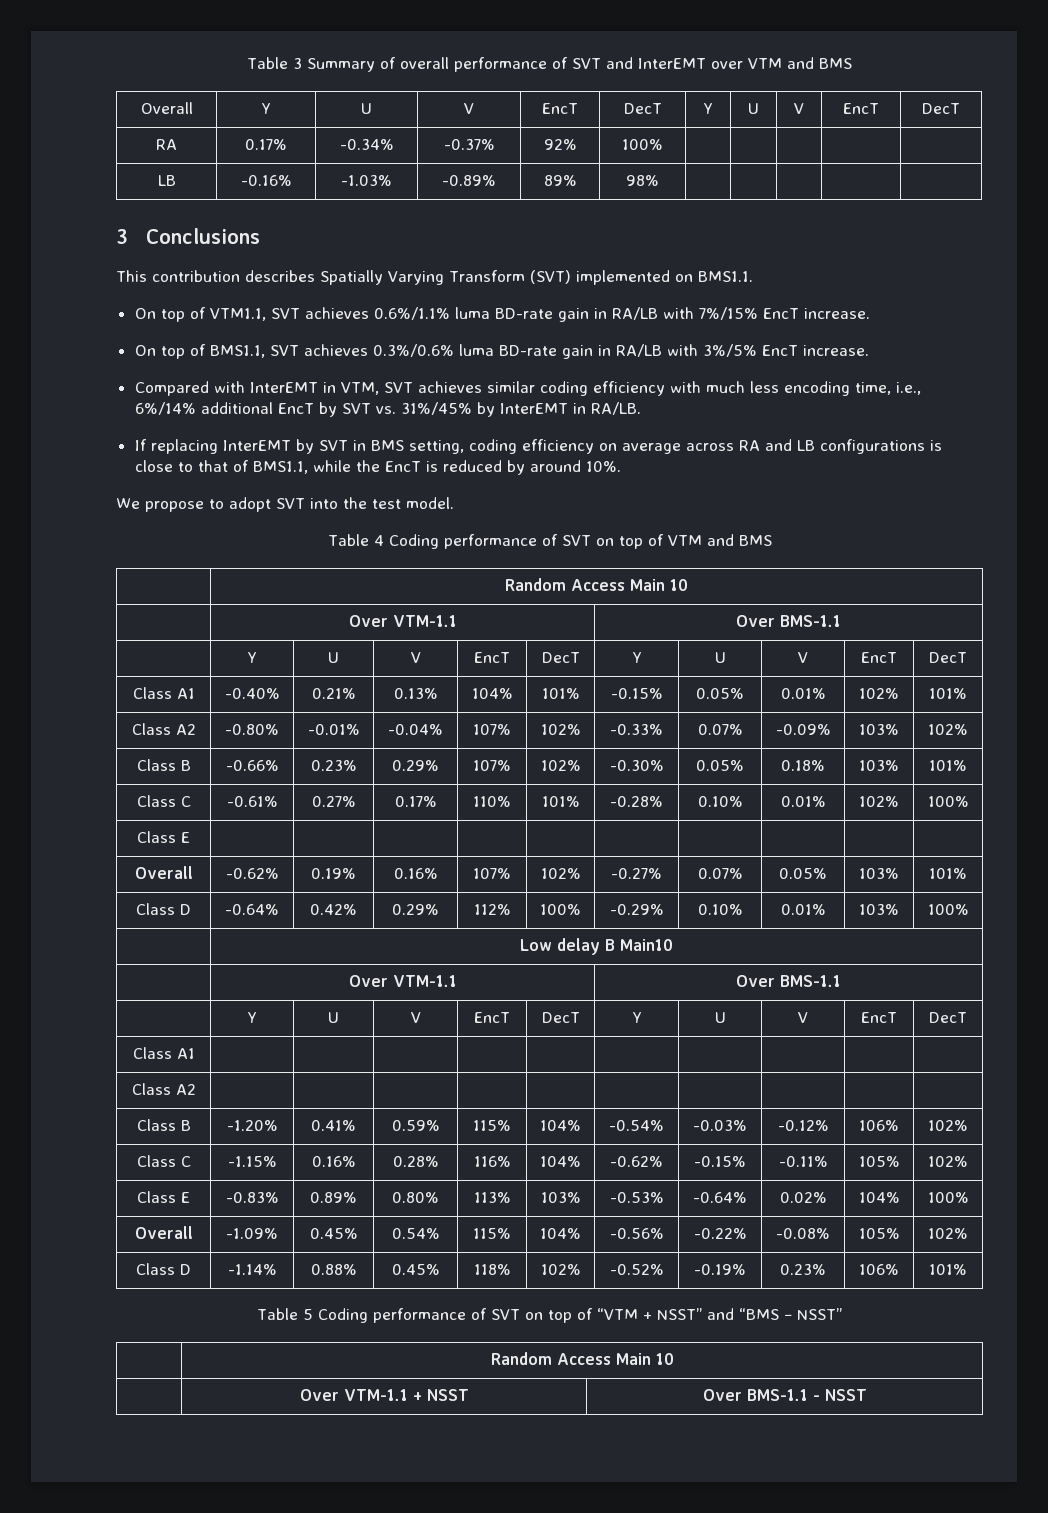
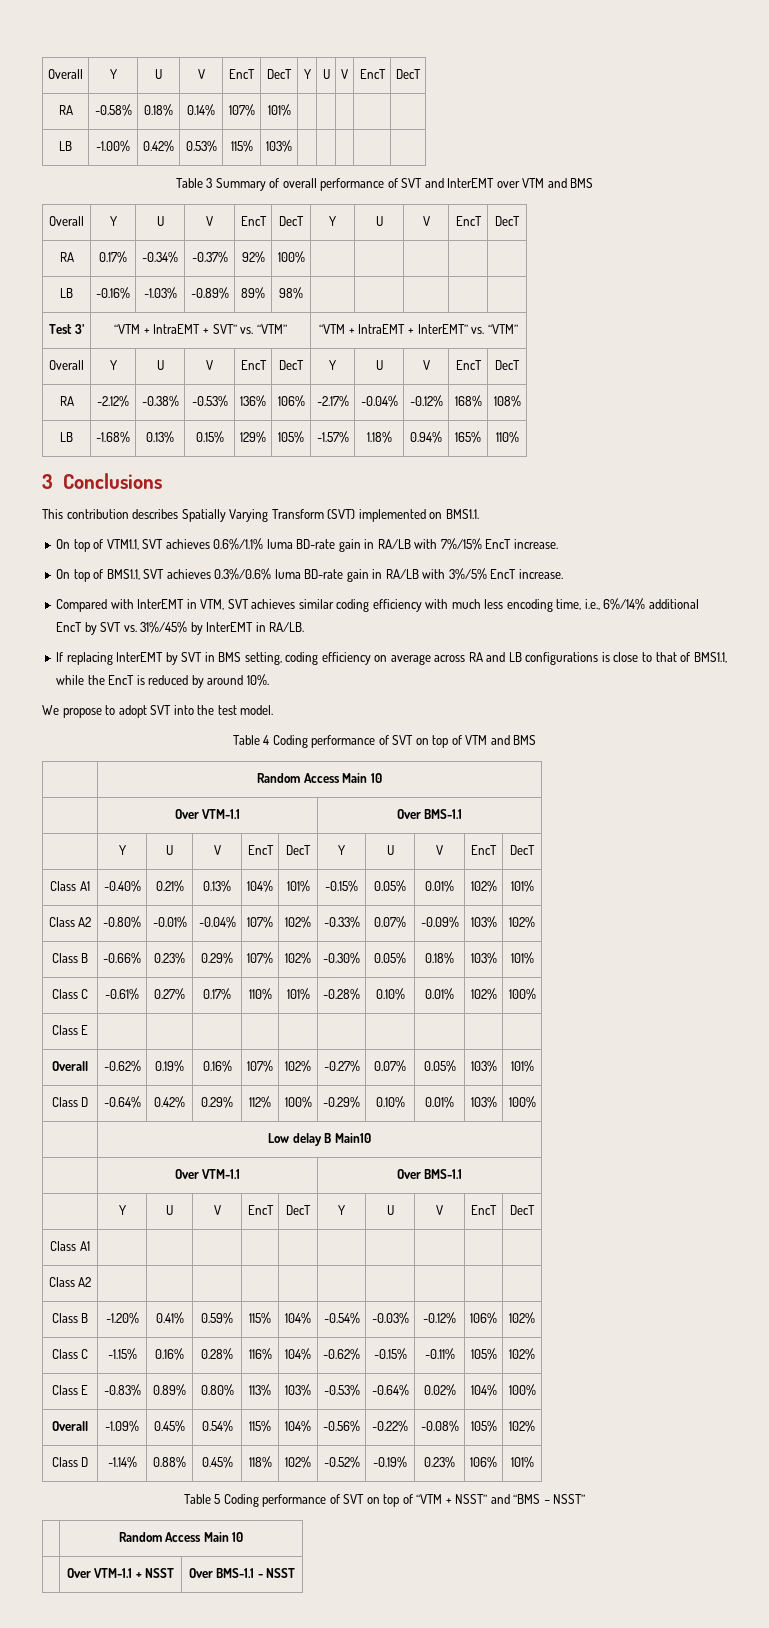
(247, 63) none -> [48,69,83,79] [109,69,117,79] [155,69,162,79] [197,69,205,79] [229,69,256,79] [267,69,293,79] [303,69,311,79] [322,69,330,79] [341,69,348,79] [359,69,386,79] [396,69,422,79] [58,105,73,115] [94,104,132,116] [144,104,173,116] [187,104,215,116] [228,104,255,116] [267,104,291,116] [59,141,72,151] [96,140,130,152] [143,140,174,152] [185,140,217,152] [230,140,253,152] [266,140,292,152] Overall | Y | U | V | EncT | DecT | Y | U | V | EncT | DecT // RA | -0.58% | 0.18% | 0.14% | 107% | 101% | | | | | // LB | -1.00% | 0.42% | 0.53% | 115% | 103% | | | | | //
(659, 180) none -> [48,324,86,334] [114,324,287,334] [319,324,518,334] [49,360,84,370] [109,360,117,370] [156,360,164,370] [206,360,213,370] [240,360,267,370] [279,360,305,370] [329,360,336,370] [375,360,383,370] [422,360,430,370] [455,360,482,370] [495,360,521,370] [59,396,74,406] [97,395,129,407] [141,395,179,407] [191,395,228,407] [240,395,266,407] [277,395,305,407] [316,395,349,407] [360,395,398,407] [409,395,443,407] [454,395,482,407] [493,395,521,407] [60,432,73,442] [96,431,130,443] [146,431,174,443] [195,431,224,443] [240,431,266,443] [278,431,304,443] [316,431,349,443] [366,431,392,443] [410,431,442,443] [455,431,481,443] [495,431,519,443] // Test 3’ | “VTM + IntraEMT + SVT” vs. “VTM” | “VTM + IntraEMT + InterEMT” vs. “VTM” // Overall | Y | U | V | EncT | DecT | Y | U | V | EncT | DecT // RA | -2.12% | -0.38% | -0.53% | 136% | 106% | -2.17% | -0.04% | -0.12% | 168% | 108% // LB | -1.68% | 0.13% | 0.15% | 129% | 105% | -1.57% | 1.18% | 0.94% | 165% | 110%

